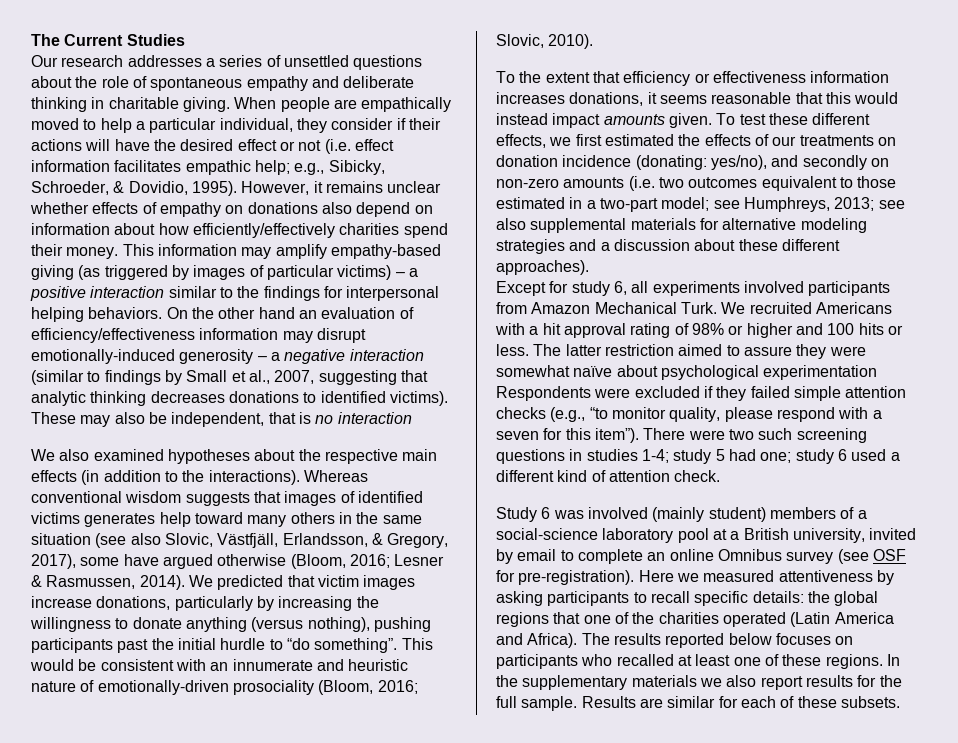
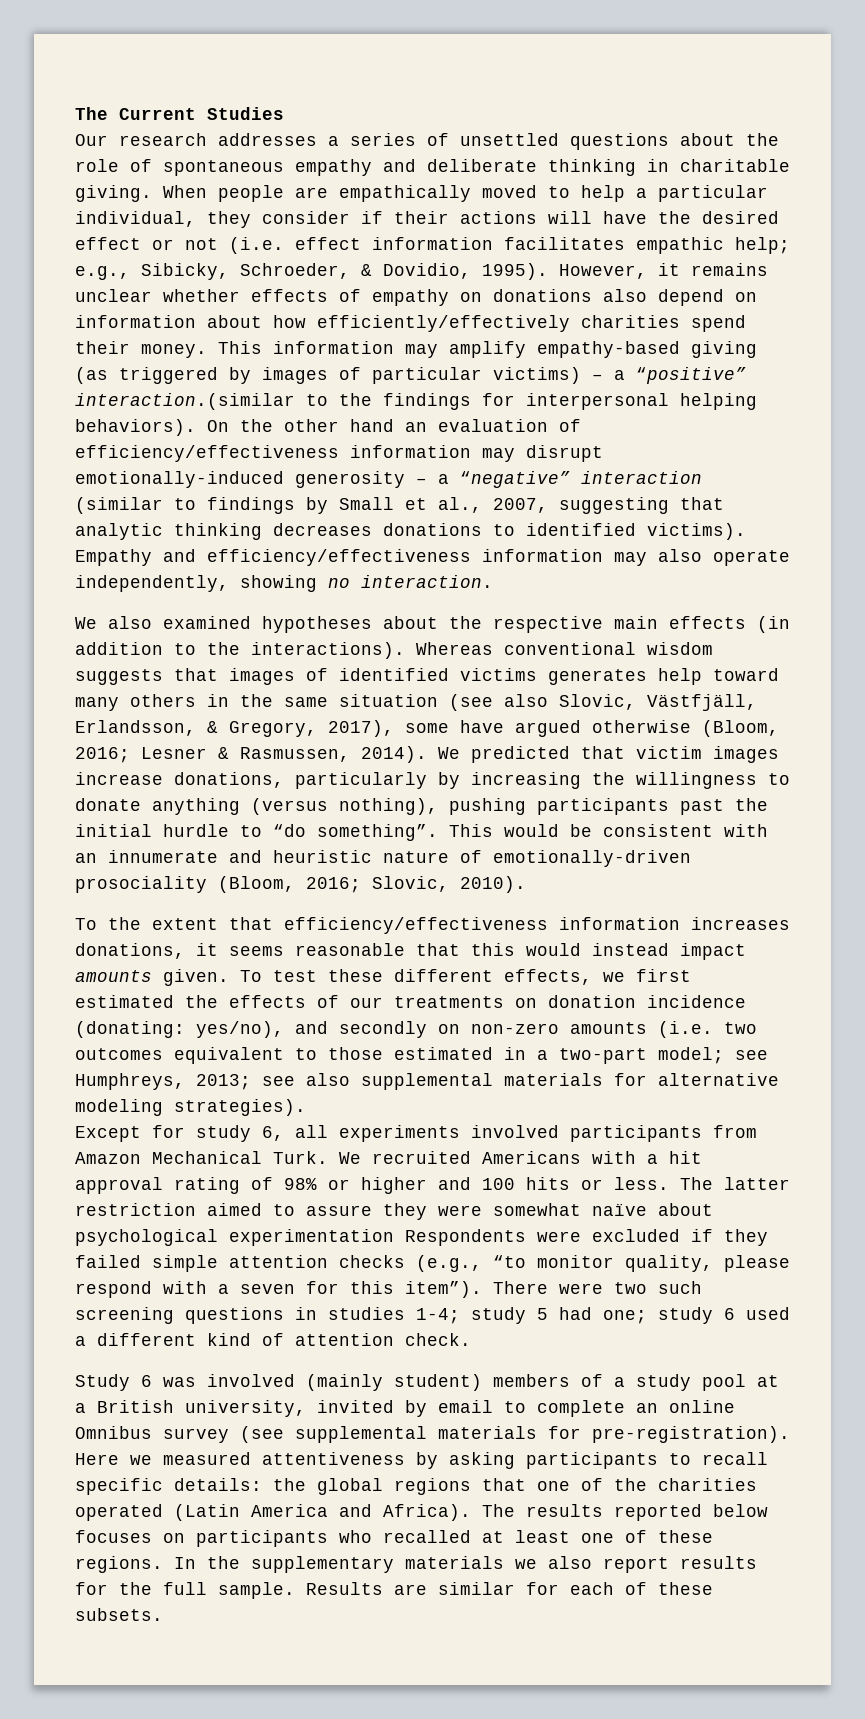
[30,286,217,301] positive interaction similar -> [636,367,746,384] [75,393,295,410] “positive” interaction.(similar
[88,307,163,319] behaviors. -> [75,419,196,436] behaviors).
[284,349,346,364] negative -> [460,471,570,488] “negative”
[31,412,412,427] These may also be independent, that is no interaction -> [75,549,790,566] [75,575,493,592] Empathy and efficiency/effectiveness information may also operate independently, showing no interaction.
[623,71,806,86] efficiency or effectiveness -> [284,917,548,934] efficiency/effectiveness
[496,239,840,254] [496,260,589,275] strategies and a discussion about these different approaches). -> [174,1099,306,1116] strategies).
[496,528,674,543] social-science laboratory -> [636,1374,691,1391] study
[872,549,906,561] OSF -> [295,1426,537,1443] supplemental materials

